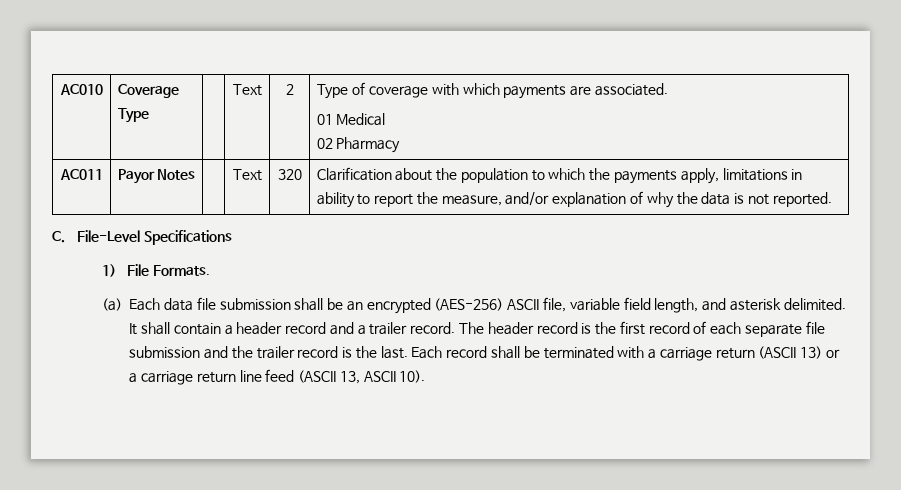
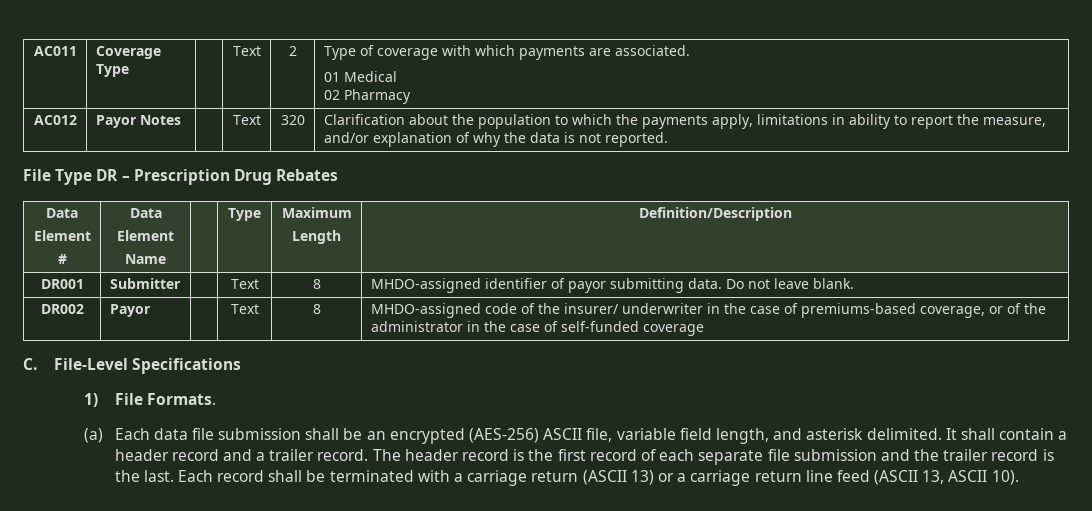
[59,84,103,95] AC010 -> [33,46,77,56] AC011
[59,169,103,180] AC011 -> [33,115,77,125] AC012
(832, 199) none -> [23,169,339,185] [46,208,78,218] [33,230,91,241] [57,254,67,264] [129,208,162,218] [117,230,174,241] [125,254,166,264] [228,208,261,221] [281,207,352,218] [292,230,341,244] [638,207,792,221] [40,279,84,289] [109,278,181,289] [230,279,259,289] [312,279,321,289] [370,278,854,293] [40,304,84,314] [109,304,151,317] [230,304,259,314] [312,304,321,314] [370,303,1046,318] [370,321,704,336] // File Type DR – Prescription Drug Rebates // Data // Element // # | Data // Element // Name | | Type | Maximum // Length | Definition/Description // DR001 | Submitter | | Text | 8 | MHDO-assigned identifier of payor submitting data. Do not leave blank. // DR002 | Payor | | Text | 8 | MHDO-assigned code of the insurer/ underwriter in the case of premiums-based coverage, or of the administrator in the case of self-funded coverage

